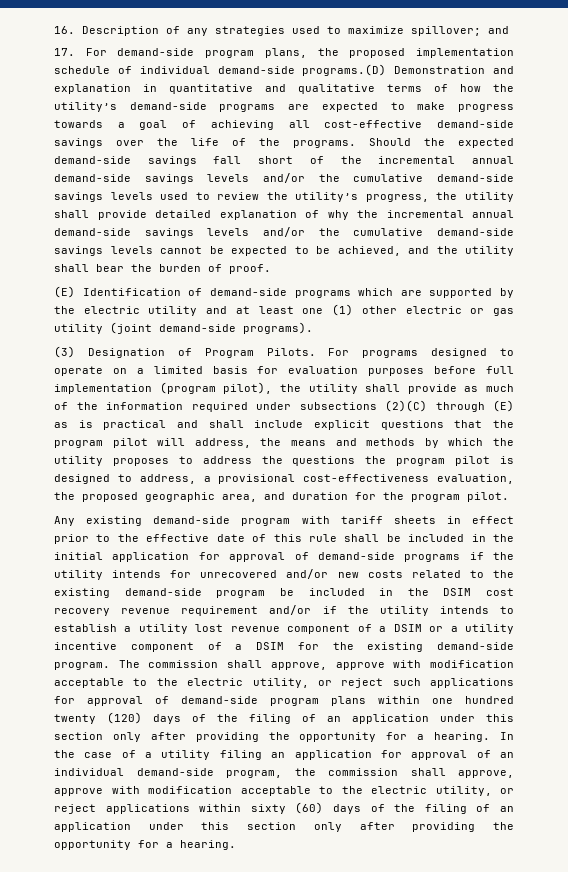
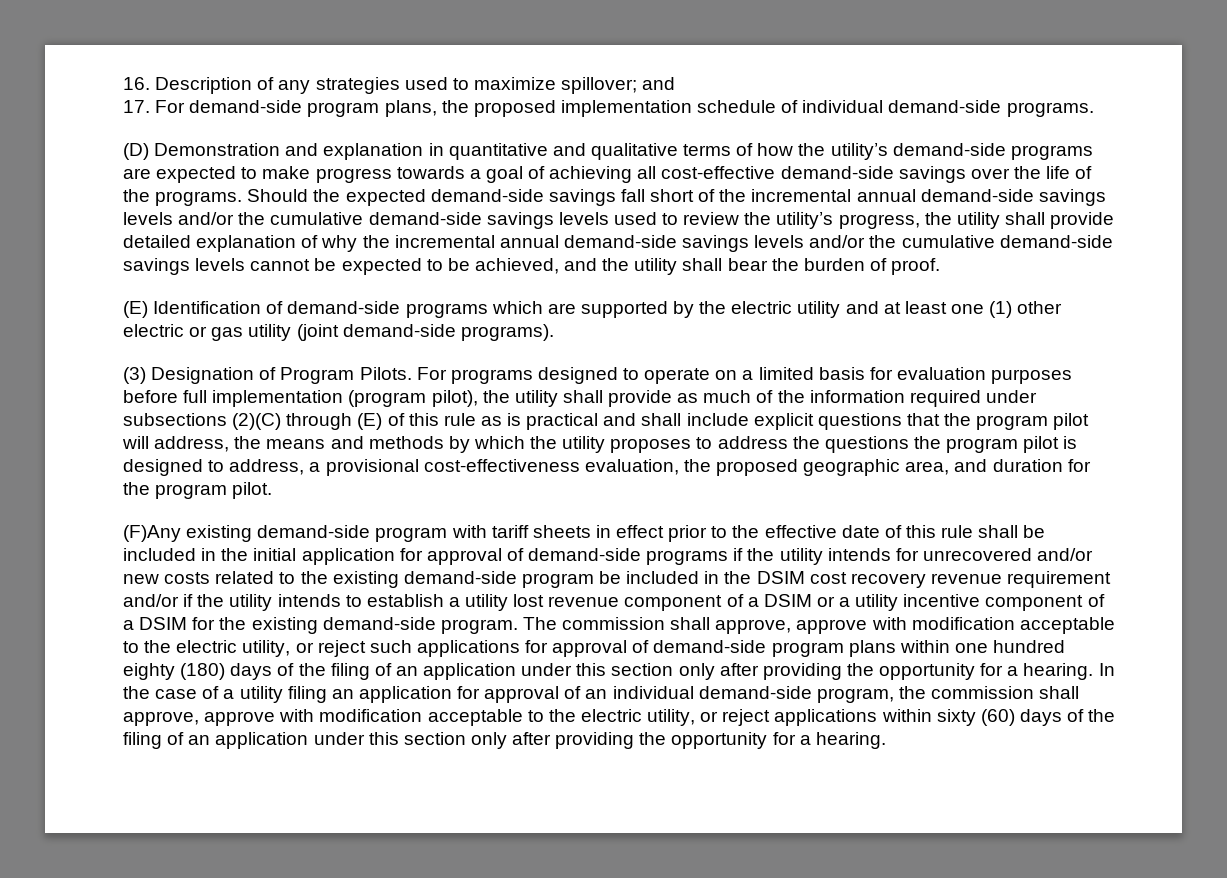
[302,64,387,76] programs.(D) -> [1006,102,1094,117] [123,143,149,160] programs. // (D)
(514, 406) none -> [387,413,476,426] of this rule
[54,516,75,526] Any -> [123,525,181,542] (F)Any
[54,712,142,724] twenty (120) -> [123,663,226,680] eighty (180)

